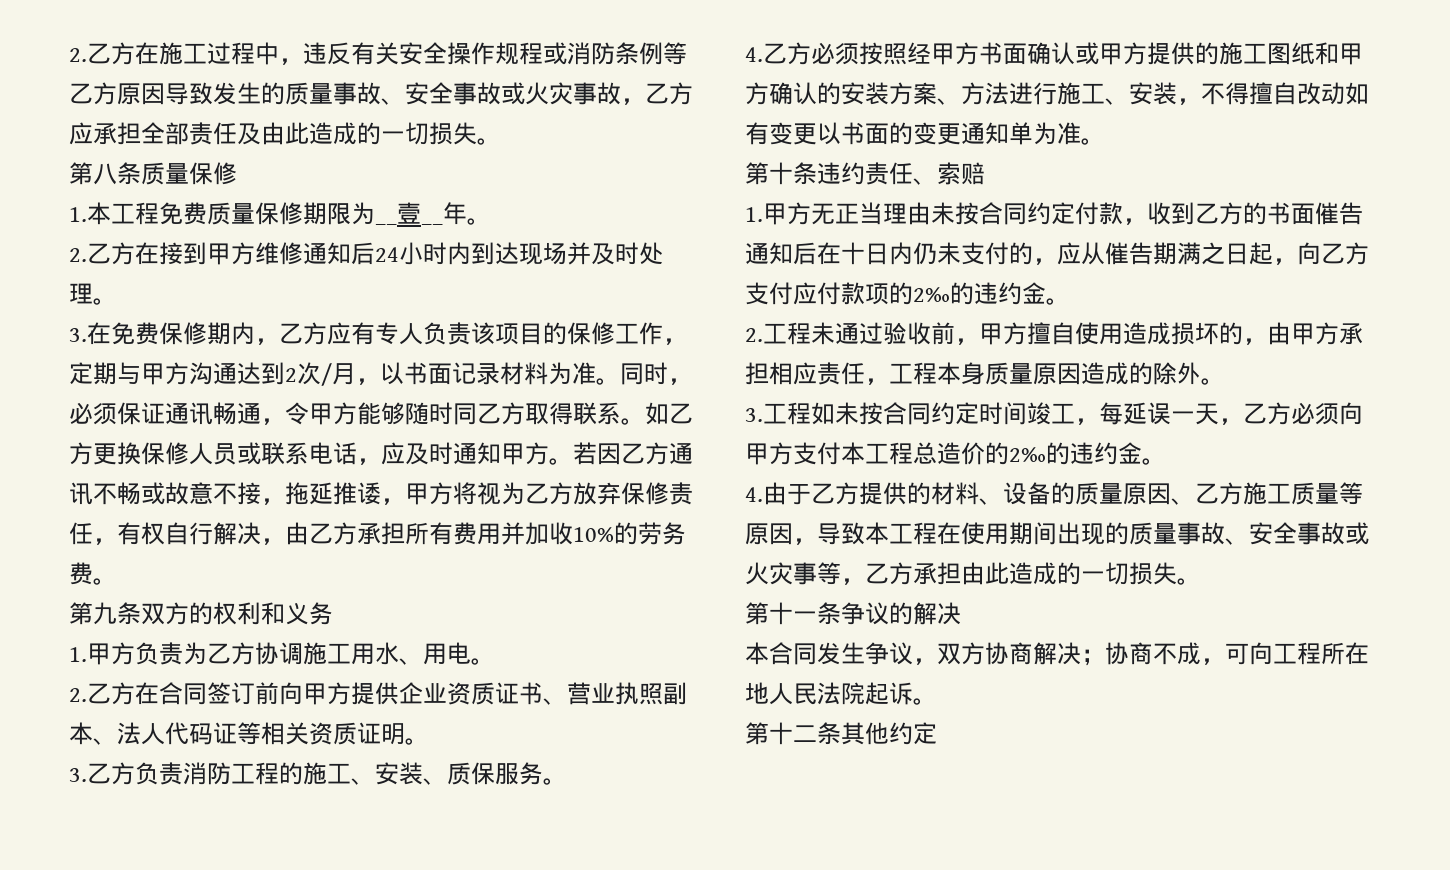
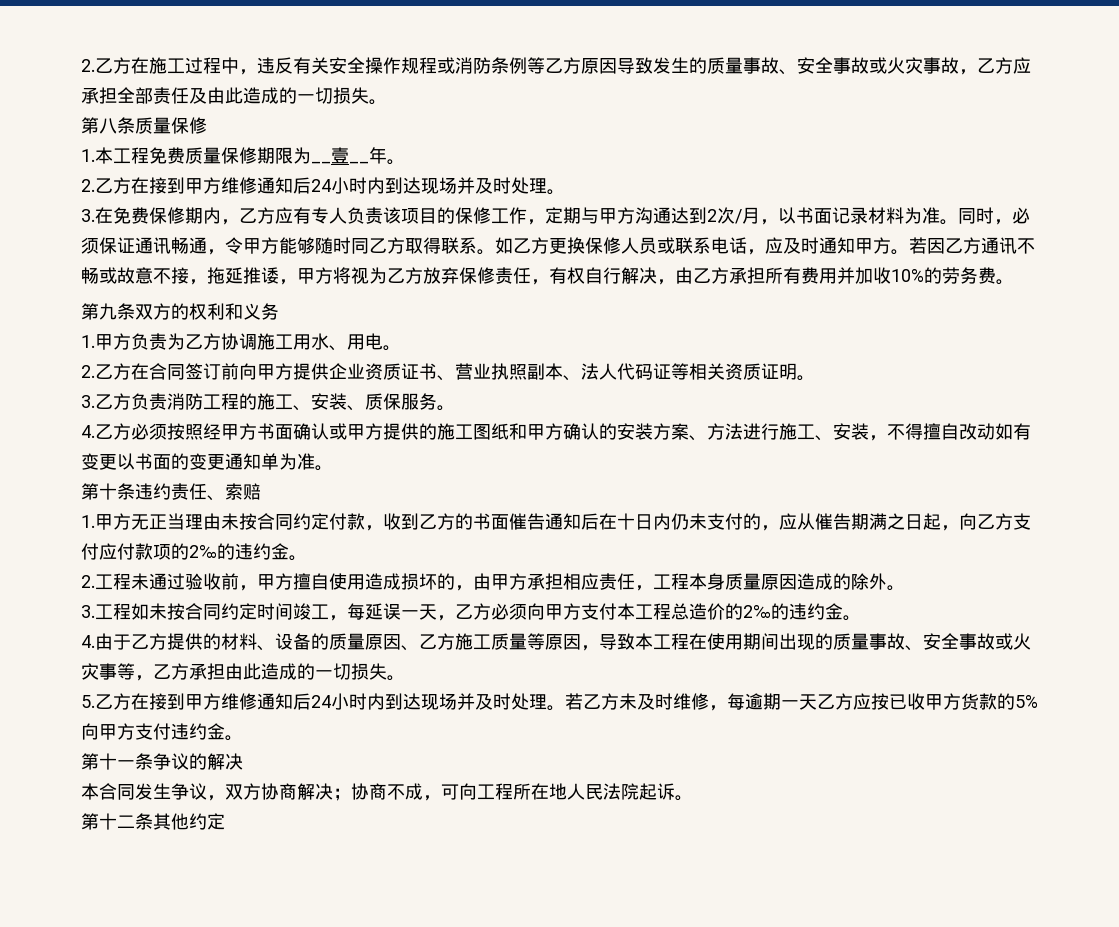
(1201, 581) none -> [81,693,1038,711] [81,723,243,741] // 5.乙方在接到甲方维修通知后24小时内到达现场并及时处理。若乙方未及时维修，每逾期一天乙方应按已收甲方货款的5%向甲方支付违约金。

